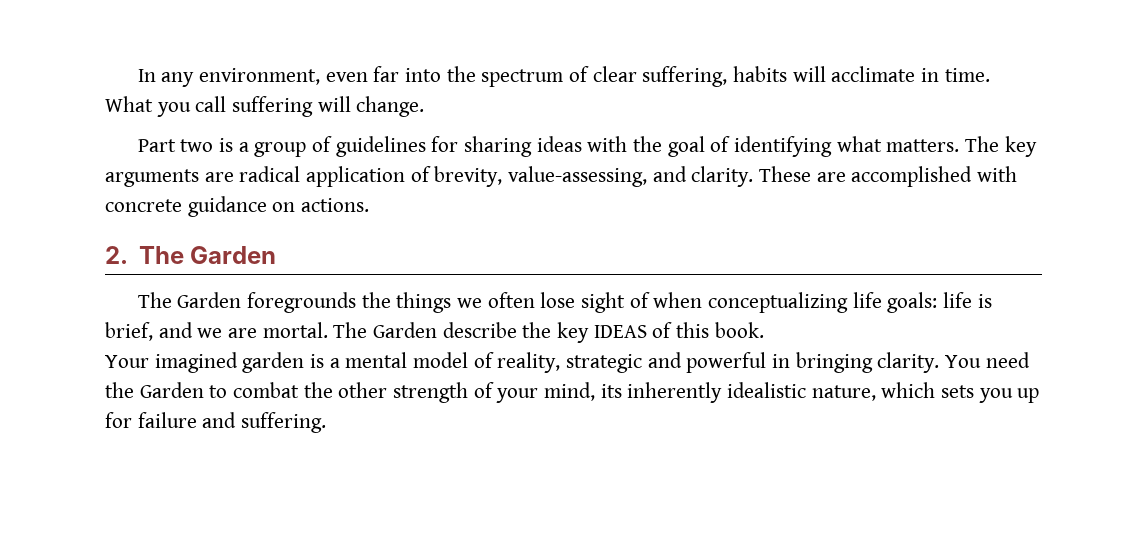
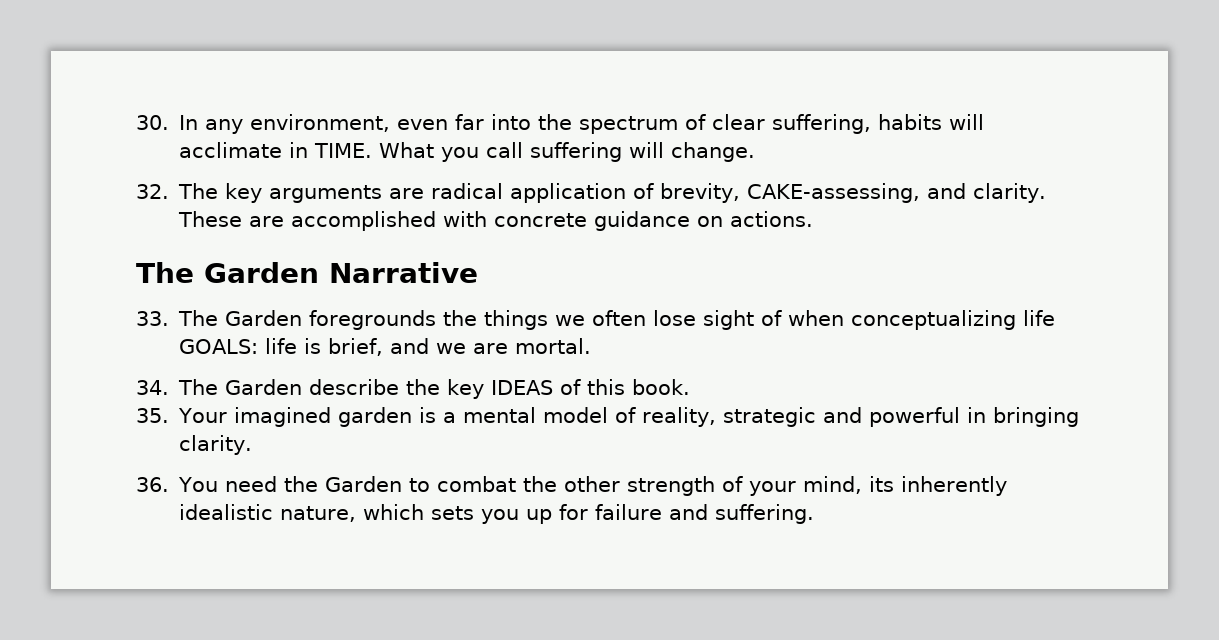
(137, 75) none -> [136,115,169,130] 30.
[944,68,990,82] time. -> [314,143,373,158] TIME.
[137,136,960,157] Part two is a group of guidelines for sharing ideas with the goal of identifying what matters. -> [136,184,169,199] 32.
[508,166,648,187] value-assessing, -> [747,183,921,203] CAKE-assessing,
[105,246,276,264] 2. The Garden // -> [136,262,478,283] [136,311,169,326] The Garden Narrative // 33.
[887,292,938,313] goals: -> [179,339,259,354] GOALS:
(328, 330) none -> [136,380,169,395] // 34.
(764, 330) none -> [136,408,169,423] 35.
(940, 362) none -> [136,477,169,492] // 36.

